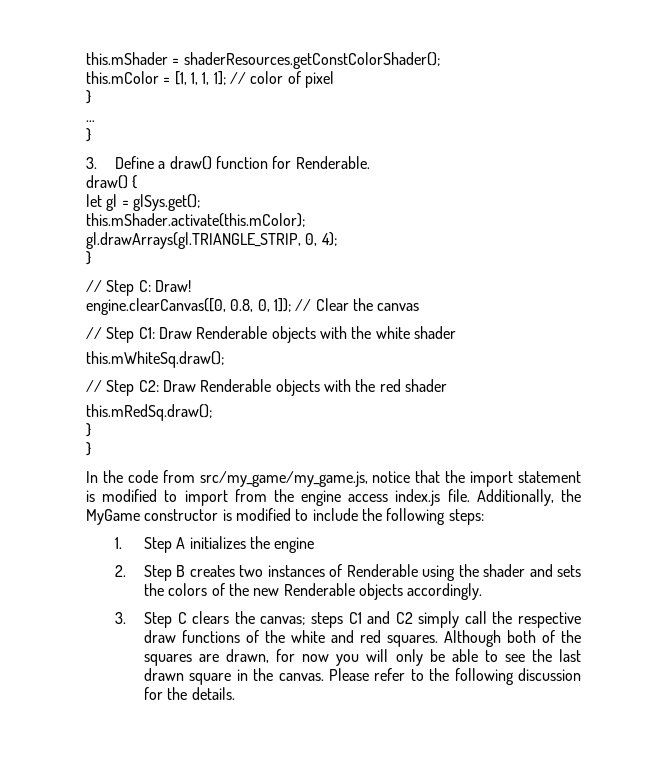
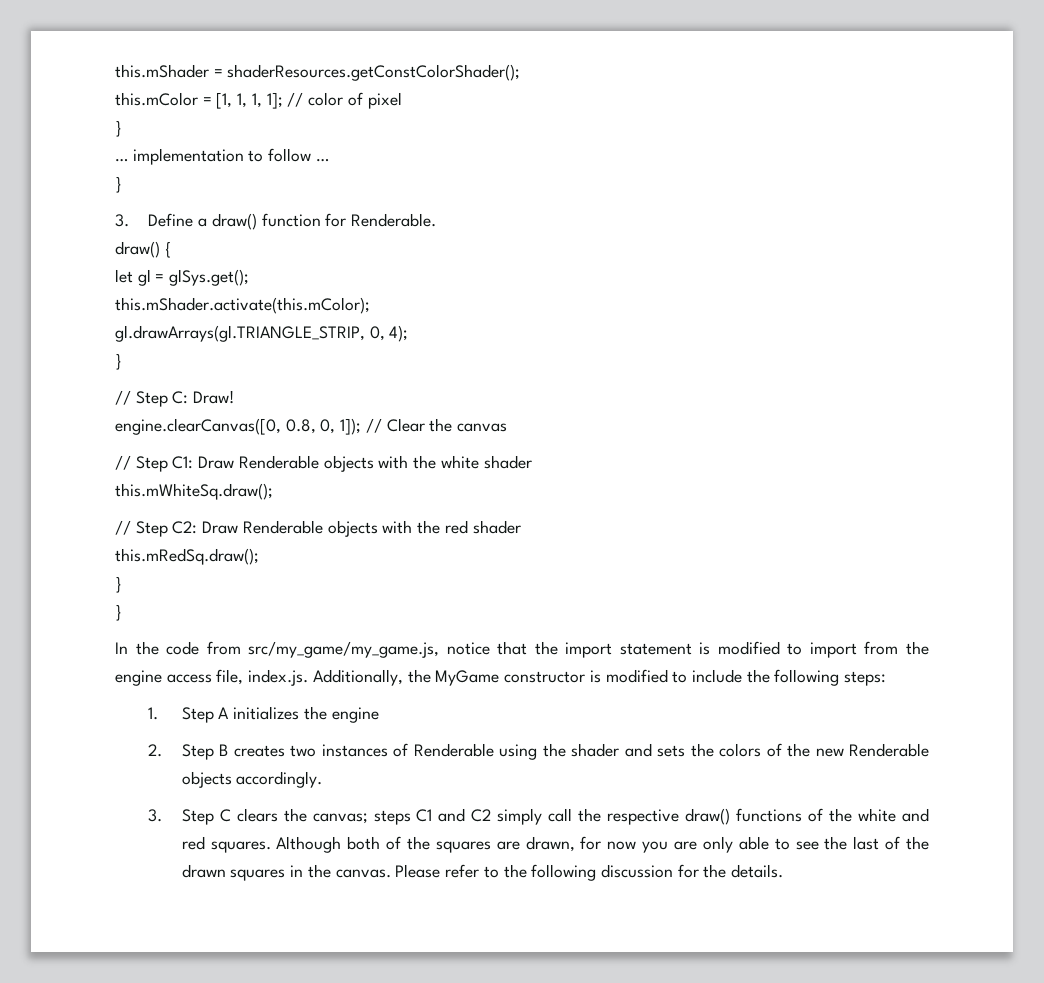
(95, 121) none -> [132,148,329,165] implementation to follow …
[395,489,470,506] index.js file. -> [216,669,309,686] file, index.js.
[144,630,177,643] draw -> [685,808,731,825] draw()
[366,649,445,666] will only be -> [674,836,733,853] are only
[144,668,232,685] drawn square -> [885,836,929,850] [181,864,286,881] of the drawn squares

